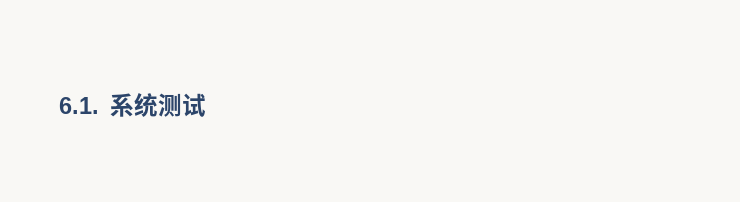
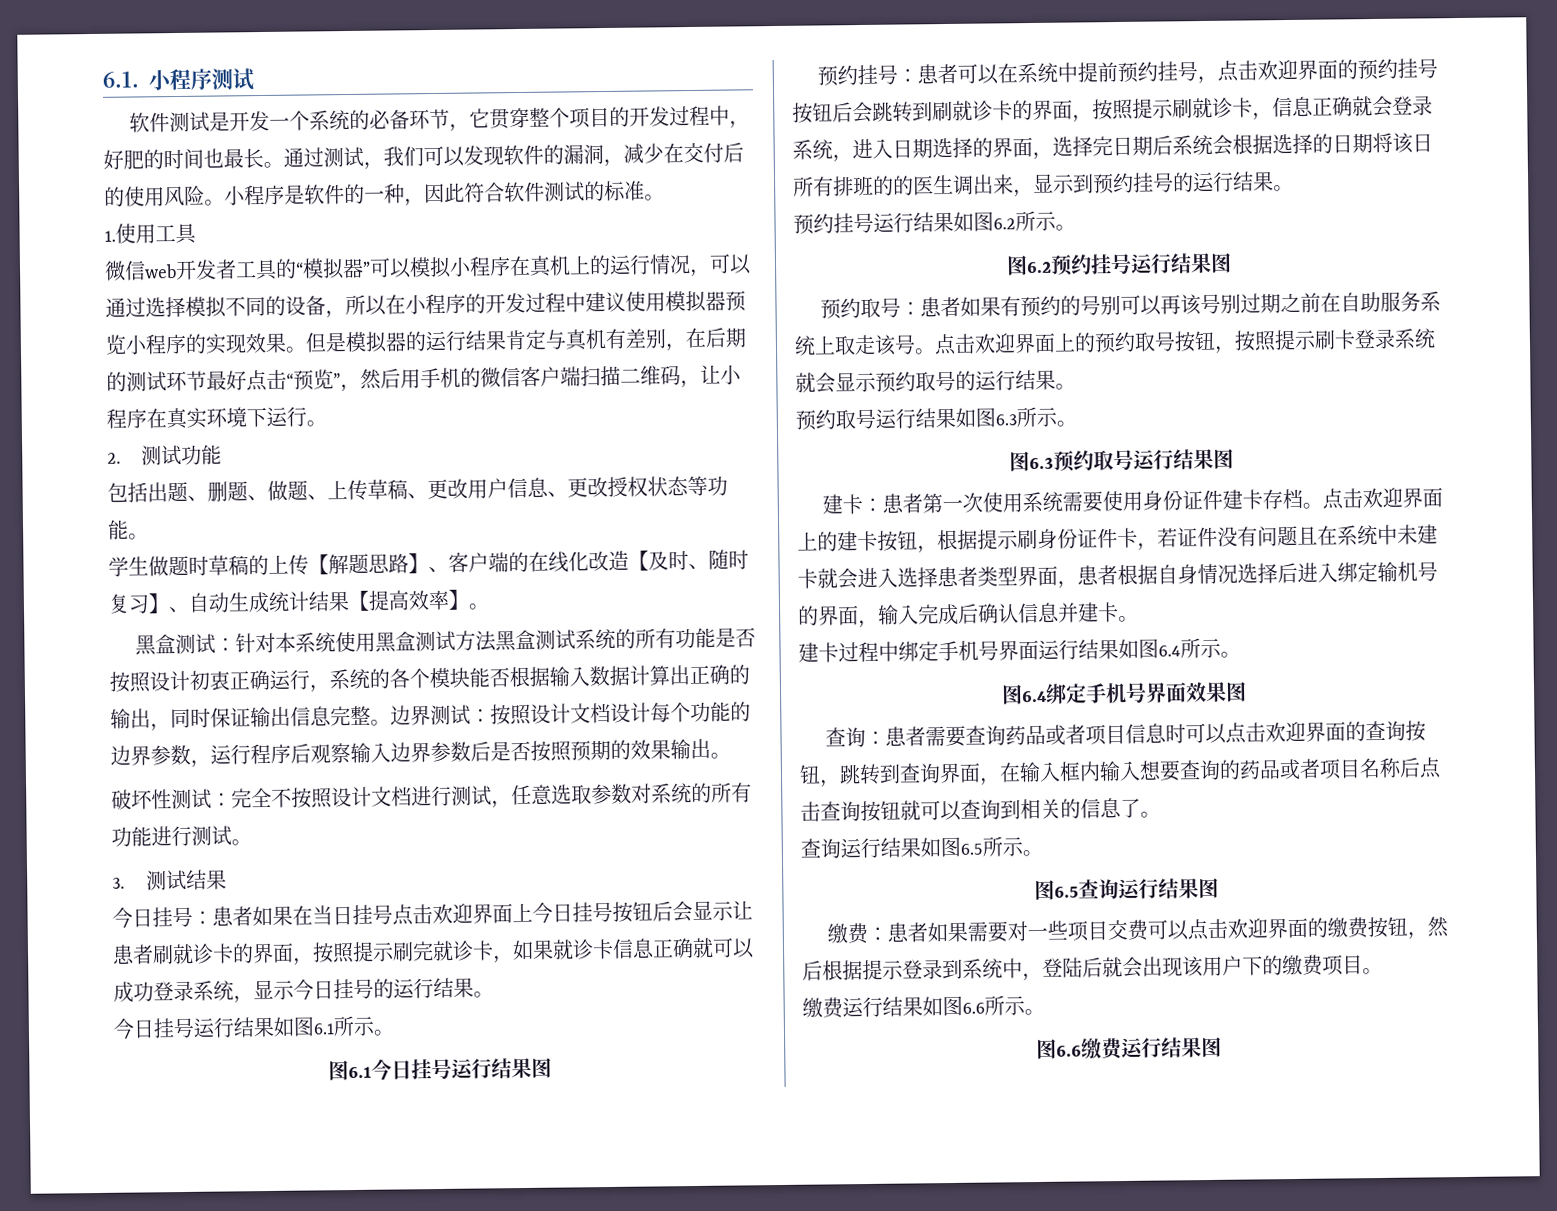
[109,93,206,117] 系统测试 -> [148,68,254,91] [129,105,751,133] [103,142,744,170] [104,180,665,207] [104,223,197,245] [104,253,752,281] [105,290,746,319] [105,327,746,355] [106,364,742,393] [106,406,327,430] [107,444,223,466] [107,475,728,503] [107,519,149,540] [108,549,749,577] [108,589,490,614] [135,627,757,656] [109,664,750,693] [110,701,751,732] [110,738,731,768] [111,782,752,810] [111,825,252,847] [112,869,228,891] [112,900,753,929] [112,937,755,966] [113,977,494,1004] [113,1015,395,1040] [327,1057,552,1081] [817,58,1439,87] [792,95,1433,124] [792,132,1433,163] [792,171,1294,198] [793,210,1076,235] [1006,252,1232,276] [820,291,1442,320] [794,328,1436,356] [795,369,1076,394] [795,406,1077,431] [1009,448,1234,472] [822,487,1444,515] [797,524,1438,554] [797,561,1438,590] [798,602,1139,629] [798,638,1241,663] [1001,681,1247,705] [825,720,1427,748] [799,757,1442,788] [800,798,1161,823] [800,836,1043,859] [1034,877,1219,901] [827,916,1450,945] [802,954,1383,982] [802,995,1045,1019] [1035,1036,1222,1060] 小程序测试 // 软件测试是开发一个系统的必备环节，它贯穿整个项目的开发过程中，好肥的时间也最长。通过测试，我们可以发现软件的漏洞，减少在交付后的使用风险。小程序是软件的一种，因此符合软件测试的标准。 // 1.使用工具 // 微信web开发者工具的“模拟器”可以模拟小程序在真机上的运行情况，可以通过选择模拟不同的设备，所以在小程序的开发过程中建议使用模拟器预览小程序的实现效果。但是模拟器的运行结果肯定与真机有差别，在后期的测试环节最好点击“预览”，然后用手机的微信客户端扫描二维码，让小程序在真实环境下运行。 // 2.测试功能 // 包括出题、删题、做题、上传草稿、更改用户信息、更改授权状态等功能。 // 学生做题时草稿的上传【解题思路】、客户端的在线化改造【及时、随时复习】、自动生成统计结果【提高效率】。 // 黑盒测试：针对本系统使用黑盒测试方法黑盒测试系统的所有功能是否按照设计初衷正确运行，系统的各个模块能否根据输入数据计算出正确的输出，同时保证输出信息完整。边界测试：按照设计文档设计每个功能的边界参数，运行程序后观察输入边界参数后是否按照预期的效果输出。 // 破坏性测试：完全不按照设计文档进行测试，任意选取参数对系统的所有功能进行测试。 // 3.测试结果 // 今日挂号：患者如果在当日挂号点击欢迎界面上今日挂号按钮后会显示让患者刷就诊卡的界面，按照提示刷完就诊卡，如果就诊卡信息正确就可以成功登录系统，显示今日挂号的运行结果。 // 今日挂号运行结果如图6.1所示。 // 图6.1今日挂号运行结果图 // 预约挂号：患者可以在系统中提前预约挂号，点击欢迎界面的预约挂号按钮后会跳转到刷就诊卡的界面，按照提示刷就诊卡，信息正确就会登录系统，进入日期选择的界面，选择完日期后系统会根据选择的日期将该日所有排班的的医生调出来，显示到预约挂号的运行结果。 // 预约挂号运行结果如图6.2所示。 // 图6.2预约挂号运行结果图 // 预约取号：患者如果有预约的号别可以再该号别过期之前在自助服务系统上取走该号。点击欢迎界面上的预约取号按钮，按照提示刷卡登录系统就会显示预约取号的运行结果。 // 预约取号运行结果如图6.3所示。 // 图6.3预约取号运行结果图 // 建卡：患者第一次使用系统需要使用身份证件建卡存档。点击欢迎界面上的建卡按钮，根据提示刷身份证件卡，若证件没有问题且在系统中未建卡就会进入选择患者类型界面，患者根据自身情况选择后进入绑定输机号的界面，输入完成后确认信息并建卡。 // 建卡过程中绑定手机号界面运行结果如图6.4所示。 // 图6.4绑定手机号界面效果图 // 查询：患者需要查询药品或者项目信息时可以点击欢迎界面的查询按钮，跳转到查询界面，在输入框内输入想要查询的药品或者项目名称后点击查询按钮就可以查询到相关的信息了。 // 查询运行结果如图6.5所示。 // 图6.5查询运行结果图 // 缴费：患者如果需要对一些项目交费可以点击欢迎界面的缴费按钮，然后根据提示登录到系统中，登陆后就会出现该用户下的缴费项目。 // 缴费运行结果如图6.6所示。 // 图6.6缴费运行结果图

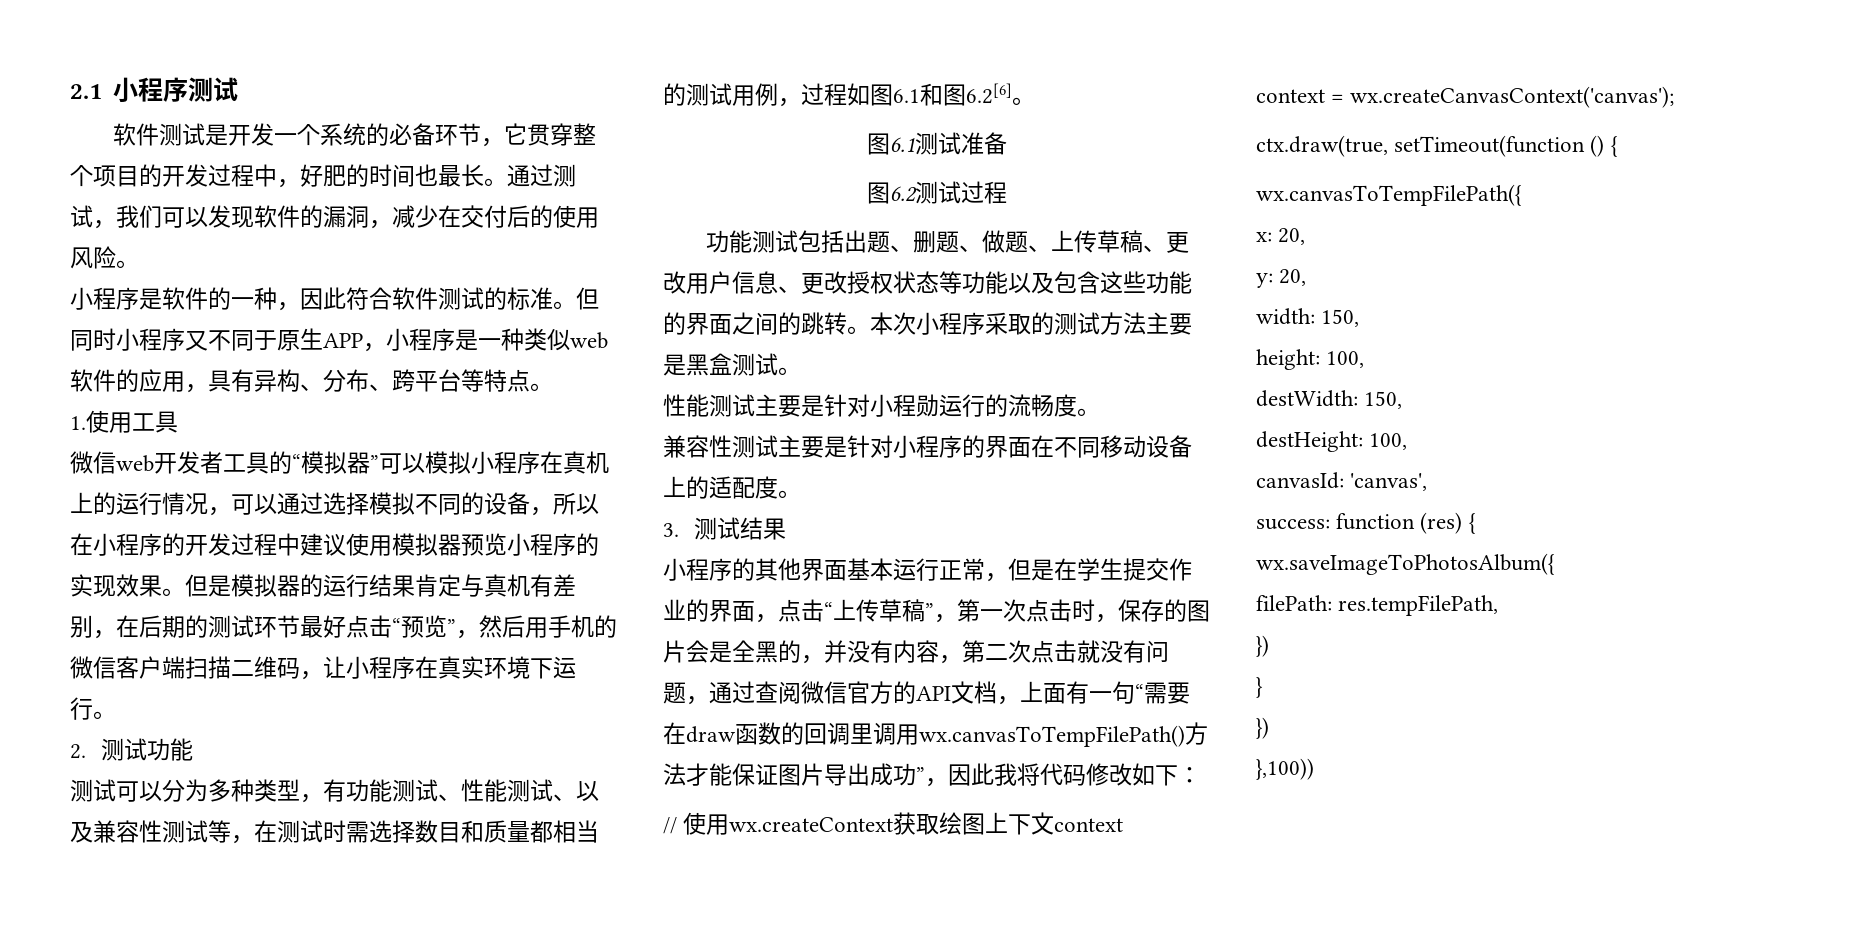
[102,71,139,88] 6.1. -> [70,84,102,99] 2.1
(225, 202) none -> (139, 264) //
(665, 197) none -> [576,287,599,310] [70,328,608,352] [70,369,553,393] 但同时小程序又不同于原生APP，小程序是一种类似web软件的应用，具有异构、分布、跨平台等特点。
(223, 454) none -> [70,779,599,803] [70,820,599,844] [663,83,1035,107] [866,132,1007,155] [866,181,1007,204] [705,230,798,253] 测试可以分为多种类型，有功能测试、性能测试、以及兼容性测试等，在测试时需选择数目和质量都相当的测试用例，过程如图6.1和图6.2[6]。 // 图6.1测试准备 // 图6.2测试过程 // 功能测试
[128,533,149,540] [108,549,749,577] [108,589,490,614] [135,627,757,656] [109,664,750,693] [110,701,751,732] [110,738,731,768] [111,782,752,810] [111,825,252,847] [112,869,228,891] [112,900,753,929] [112,937,755,966] [113,977,494,1004] [113,1015,395,1040] [327,1057,552,1081] [817,58,1439,87] [792,95,1433,124] [792,132,1433,163] [792,171,1294,198] [793,210,1076,235] [1006,252,1232,276] [820,291,1442,320] [794,328,1436,356] [795,369,1076,394] [795,406,1077,431] [1009,448,1234,472] [822,487,1444,515] [797,524,1438,554] [797,561,1438,590] [798,602,1139,629] [798,638,1241,663] [1001,681,1247,705] [825,720,1427,748] [799,757,1442,788] [800,798,1161,823] [800,836,1043,859] [1034,877,1219,901] [827,916,1450,945] [802,954,1383,982] [802,995,1045,1019] [1035,1036,1222,1060] 。 // 学生做题时草稿的上传【解题思路】、客户端的在线化改造【及时、随时复习】、自动生成统计结果【提高效率】。 // 黑盒测试：针对本系统使用黑盒测试方法黑盒测试系统的所有功能是否按照设计初衷正确运行，系统的各个模块能否根据输入数据计算出正确的输出，同时保证输出信息完整。边界测试：按照设计文档设计每个功能的边界参数，运行程序后观察输入边界参数后是否按照预期的效果输出。 // 破坏性测试：完全不按照设计文档进行测试，任意选取参数对系统的所有功能进行测试。 // 3.测试结果 // 今日挂号：患者如果在当日挂号点击欢迎界面上今日挂号按钮后会显示让患者刷就诊卡的界面，按照提示刷完就诊卡，如果就诊卡信息正确就可以成功登录系统，显示今日挂号的运行结果。 // 今日挂号运行结果如图6.1所示。 // 图6.1今日挂号运行结果图 // 预约挂号：患者可以在系统中提前预约挂号，点击欢迎界面的预约挂号按钮后会跳转到刷就诊卡的界面，按照提示刷就诊卡，信息正确就会登录系统，进入日期选择的界面，选择完日期后系统会根据选择的日期将该日所有排班的的医生调出来，显示到预约挂号的运行结果。 // 预约挂号运行结果如图6.2所示。 // 图6.2预约挂号运行结果图 // 预约取号：患者如果有预约的号别可以再该号别过期之前在自助服务系统上取走该号。点击欢迎界面上的预约取号按钮，按照提示刷卡登录系统就会显示预约取号的运行结果。 // 预约取号运行结果如图6.3所示。 // 图6.3预约取号运行结果图 // 建卡：患者第一次使用系统需要使用身份证件建卡存档。点击欢迎界面上的建卡按钮，根据提示刷身份证件卡，若证件没有问题且在系统中未建卡就会进入选择患者类型界面，患者根据自身情况选择后进入绑定输机号的界面，输入完成后确认信息并建卡。 // 建卡过程中绑定手机号界面运行结果如图6.4所示。 // 图6.4绑定手机号界面效果图 // 查询：患者需要查询药品或者项目信息时可以点击欢迎界面的查询按钮，跳转到查询界面，在输入框内输入想要查询的药品或者项目名称后点击查询按钮就可以查询到相关的信息了。 // 查询运行结果如图6.5所示。 // 图6.5查询运行结果图 // 缴费：患者如果需要对一些项目交费可以点击欢迎界面的缴费按钮，然后根据提示登录到系统中，登陆后就会出现该用户下的缴费项目。 // 缴费运行结果如图6.6所示。 // 图6.6缴费运行结果图 -> [1008,271,1192,294] [663,312,1192,335] [663,353,801,376] [663,394,1100,417] [663,435,1192,458] [663,476,801,499] [663,517,786,540] [663,558,1192,582] [663,599,1210,623] [663,640,1169,664] [663,681,1190,705] [663,722,1208,747] [663,763,1201,787] [663,812,1124,835] [1256,86,1675,108] [1256,135,1618,157] [1256,184,1522,206] [1256,228,1306,245] [1256,269,1307,288] [1256,308,1360,327] [1256,349,1365,370] [1256,390,1403,409] [1256,431,1408,452] [1256,472,1428,491] [1256,512,1476,534] [1256,553,1555,575] [1256,595,1499,616] [1256,635,1269,657] [1256,677,1263,698] [1256,717,1269,739] [1256,758,1314,780] 以及包含这些功能的界面之间的跳转。本次小程序采取的测试方法主要是黑盒测试。 // 性能测试主要是针对小程勋运行的流畅度。 // 兼容性测试主要是针对小程序的界面在不同移动设备上的适配度。 // 3.测试结果 // 小程序的其他界面基本运行正常，但是在学生提交作业的界面，点击“上传草稿”，第一次点击时，保存的图片会是全黑的，并没有内容，第二次点击就没有问题，通过查阅微信官方的API文档，上面有一句“需要在draw函数的回调里调用wx.canvasToTempFilePath()方法才能保证图片导出成功”，因此我将代码修改如下： // // 使用wx.createContext获取绘图上下文context // context = wx.createCanvasContext('canvas'); // ctx.draw(true, setTimeout(function () { // wx.canvasToTempFilePath({ // x: 20, // y: 20, // width: 150, // height: 100, // destWidth: 150, // destHeight: 100, // canvasId: 'canvas', // success: function (res) { // wx.saveImageToPhotosAlbum({ // filePath: res.tempFilePath, // }) // } // }) // },100))

